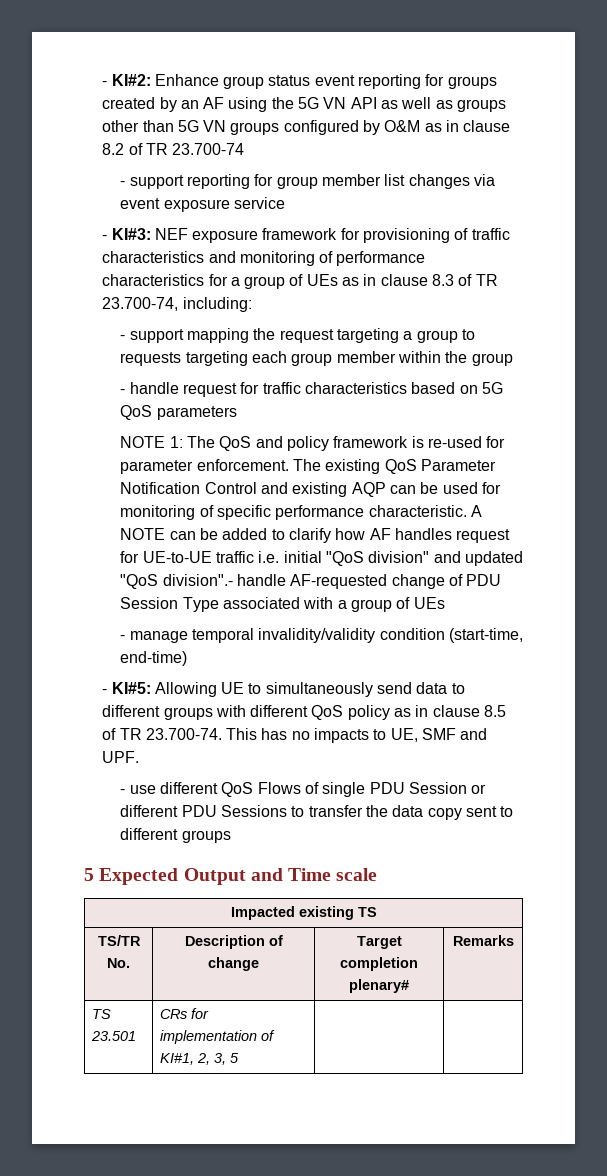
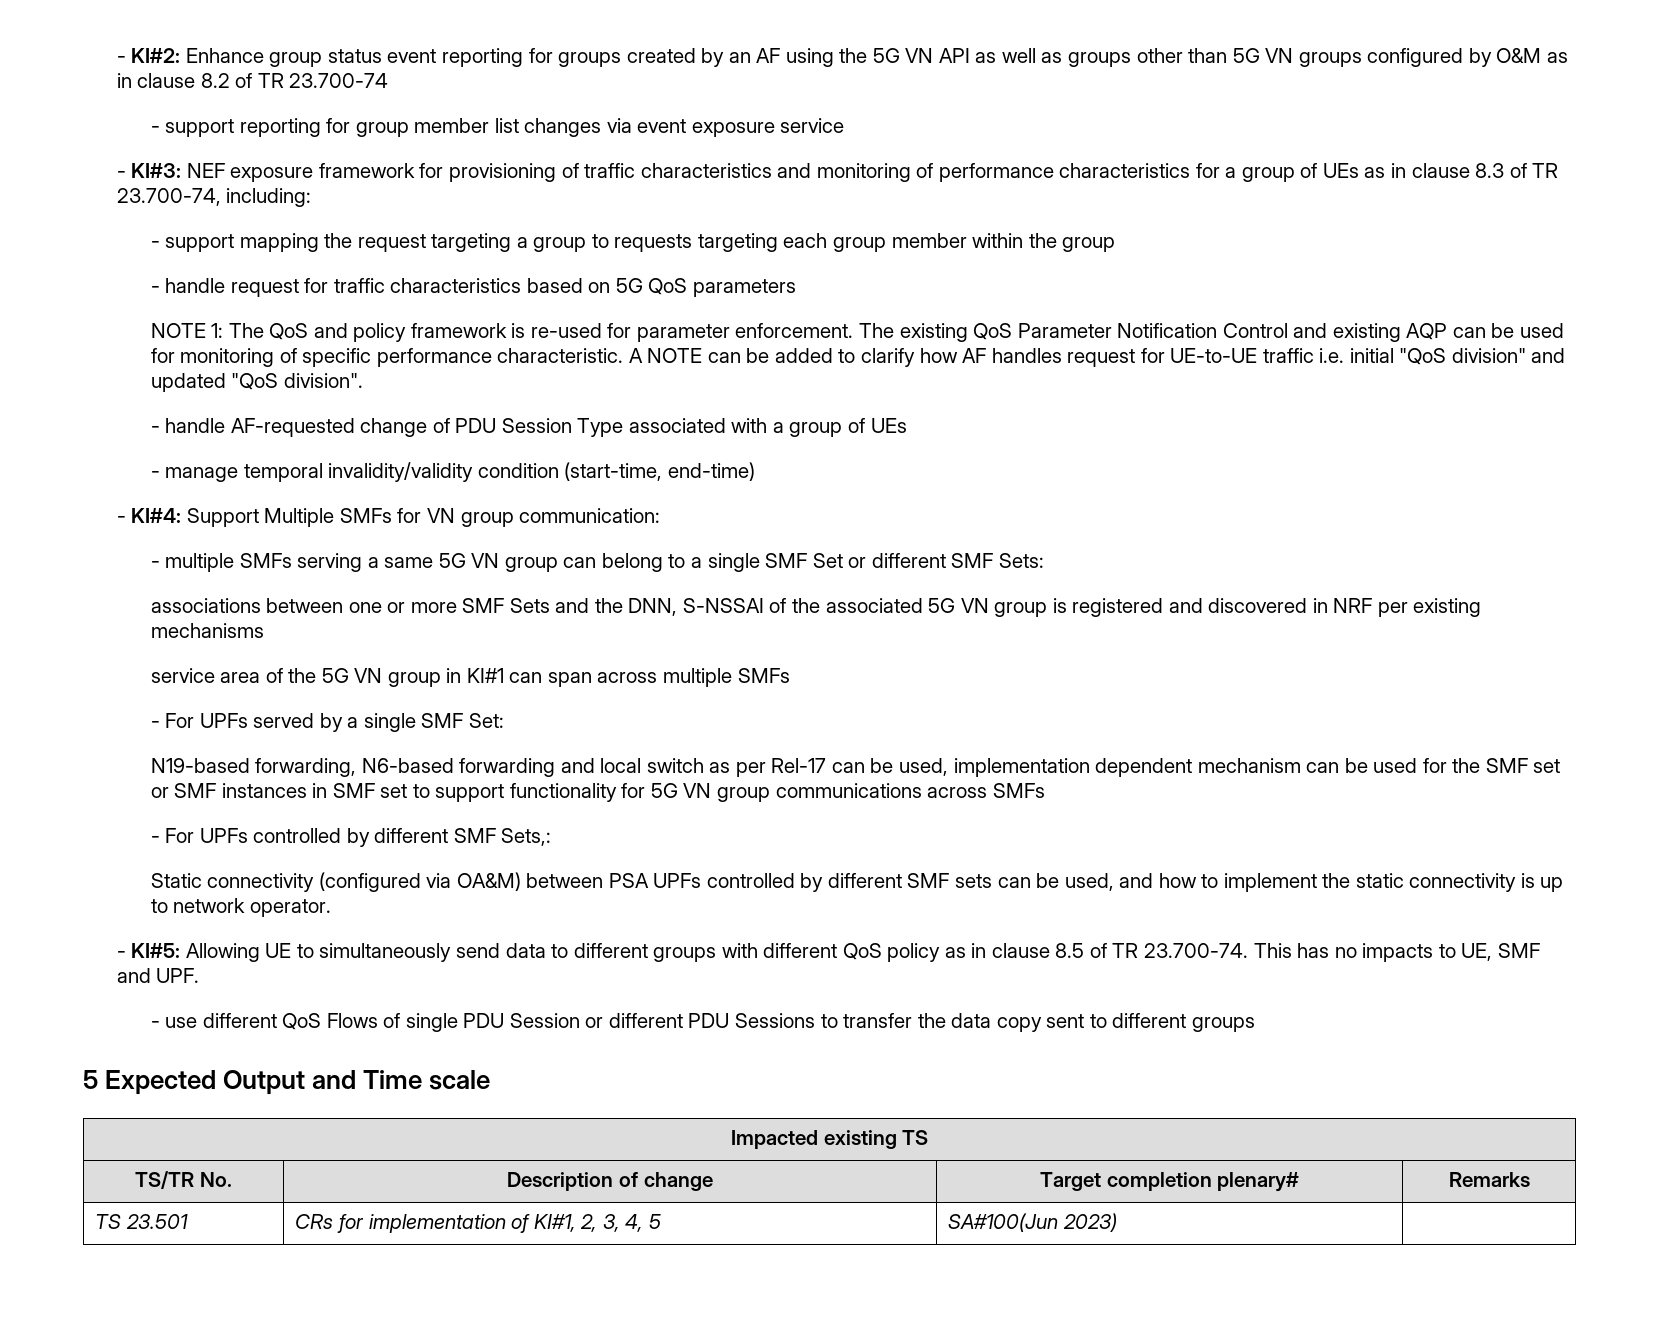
[162,574,233,586] division".- -> [283,373,363,388] [150,426,160,433] division". // -
(188, 658) none -> [116,508,661,527] [150,553,1044,572] [150,598,1482,617] [150,623,264,638] [150,668,790,687] [150,713,504,732] [150,758,1561,777] [150,783,1045,802] [150,828,552,847] [150,872,1564,892] [150,898,331,917] // - KI#4: Support Multiple SMFs for VN group communication: // - multiple SMFs serving a same 5G VN group can belong to a single SMF Set or different SMF Sets: // associations between one or more SMF Sets and the DNN, S-NSSAI of the associated 5G VN group is registered and discovered in NRF per existing mechanisms // service area of the 5G VN group in KI#1 can span across multiple SMFs // - For UPFs served by a single SMF Set: // N19-based forwarding, N6-based forwarding and local switch as per Rel-17 can be used, implementation dependent mechanism can be used for the SMF set or SMF instances in SMF set to support functionality for 5G VN group communications across SMFs // - For UPFs controlled by different SMF Sets,: // Static connectivity (configured via OA&M) between PSA UPFs controlled by different SMF sets can be used, and how to implement the static connectivity is up to network operator.
(227, 1059) none -> [625,1214,644,1232] 4,
(240, 1058) none -> [948,1213,1117,1232] SA#100(Jun 2023)

